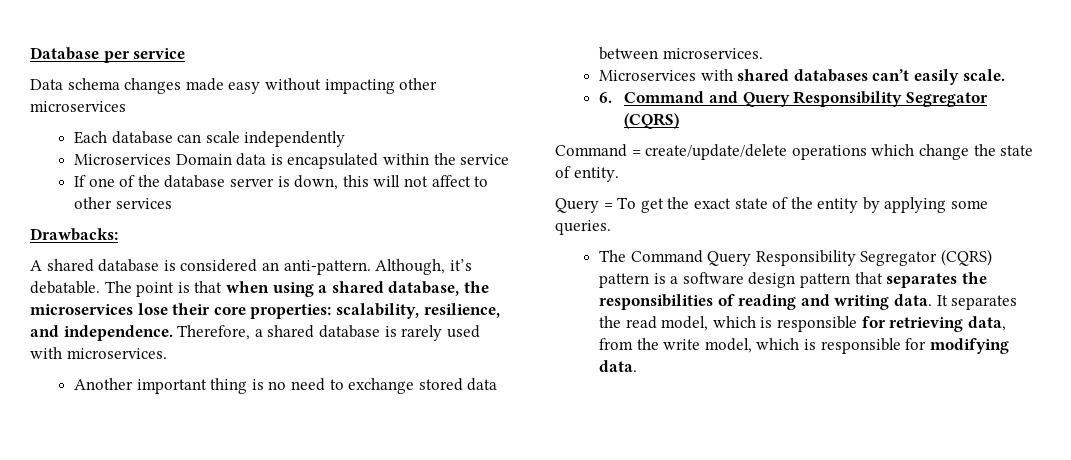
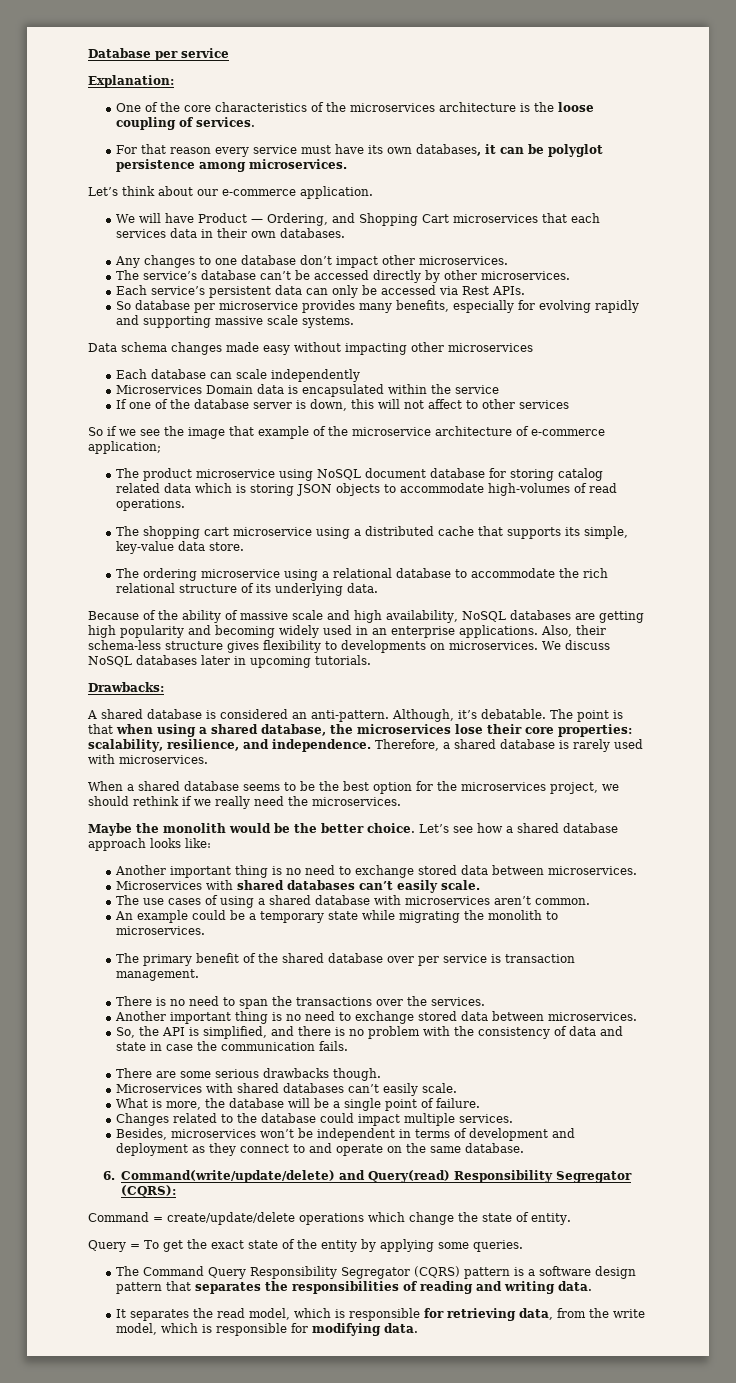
(186, 53) none -> [88,75,174,88] [115,102,594,112] [115,117,255,130] [115,144,603,157] [115,159,347,172] [88,186,373,199] [115,213,600,226] [115,228,345,238] [114,255,508,268] [115,270,570,283] [115,285,525,298] [115,300,639,313] [115,315,354,328] // Explanation: // One of the core characteristics of the microservices architecture is the loose coupling of services. // For that reason every service must have its own databases, it can be polyglot persistence among microservices. // Let’s think about our e-commerce application. // We will have Product — Ordering, and Shopping Cart microservices that each services data in their own databases. // Any changes to one database don’t impact other microservices. // The service’s database can’t be accessed directly by other microservices. // Each service’s persistent data can only be accessed via Rest APIs. // So database per microservice provides many benefits, especially for evolving rapidly and supporting massive scale systems.
(172, 203) none -> [88,426,605,439] [88,441,161,454] [115,468,603,481] [115,483,617,496] [115,499,185,511] [115,526,628,539] [115,541,244,554] [115,568,608,581] [115,583,378,596] [88,610,644,623] [88,625,606,638] [88,640,610,653] [88,655,371,668] // So if we see the image that example of the microservice architecture of e-commerce application; // The product microservice using NoSQL document database for storing catalog related data which is storing JSON objects to accommodate high-volumes of read operations. // The shopping cart microservice using a distributed cache that supports its simple, key-value data store. // The ordering microservice using a relational database to accommodate the rich relational structure of its underlying data. // Because of the ability of massive scale and high availability, NoSQL databases are getting high popularity and becoming widely used in an enterprise applications. Also, their schema-less structure gives flexibility to developments on microservices. We discuss NoSQL databases later in upcoming tutorials.
(167, 353) none -> [88,781,619,794] [88,796,401,809] [88,823,618,836] [88,838,211,851] // When a shared database seems to be the best option for the microservices project, we should rethink if we really need the microservices. // Maybe the monolith would be the better choice. Let’s see how a shared database approach looks like:
[599,91,988,107] [624,113,680,129] 6. Command and Query Responsibility Segregator (CQRS) -> [115,895,590,908] [114,910,558,923] [115,926,205,935] [115,953,575,966] [115,969,199,981] [115,996,485,1009] [114,1011,637,1024] [115,1026,623,1039] [115,1041,348,1051] [115,1068,381,1081] [115,1083,457,1096] [115,1098,480,1111] [115,1113,513,1126] [115,1128,575,1141] [115,1143,524,1156] [103,1170,633,1183] [121,1185,177,1197] The use cases of using a shared database with microservices aren’t common. // An example could be a temporary state while migrating the monolith to microservices. // The primary benefit of the shared database over per service is transaction management. // There is no need to span the transactions over the services. // Another important thing is no need to exchange stored data between microservices. // So, the API is simplified, and there is no problem with the consistency of data and state in case the communication fails. // There are some serious drawbacks though. // Microservices with shared databases can’t easily scale. // What is more, the database will be a single point of failure. // Changes related to the database could impact multiple services. // Besides, microservices won’t be independent in terms of development and deployment as they connect to and operate on the same database. // 6. Command(write/update/delete) and Query(read) Responsibility Segregator (CQRS):
(933, 300) none -> (592, 1286) //

